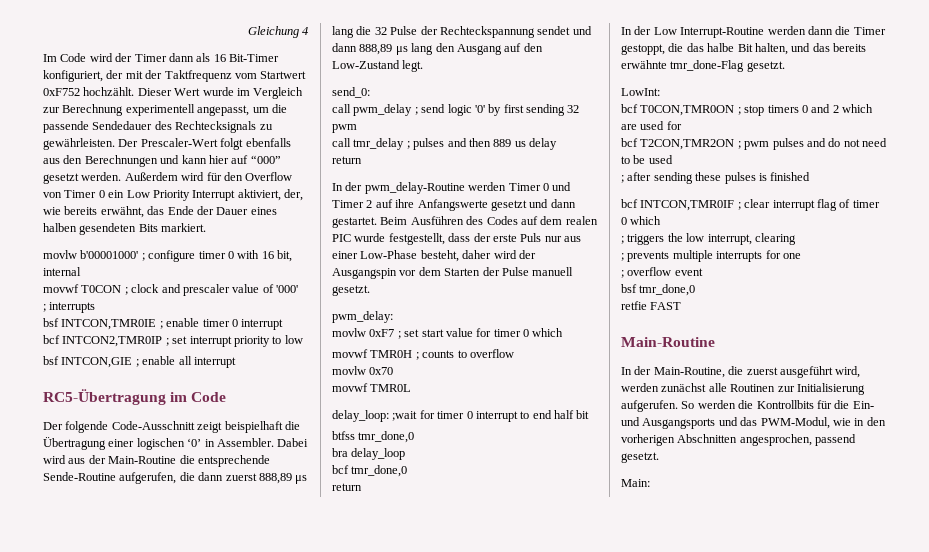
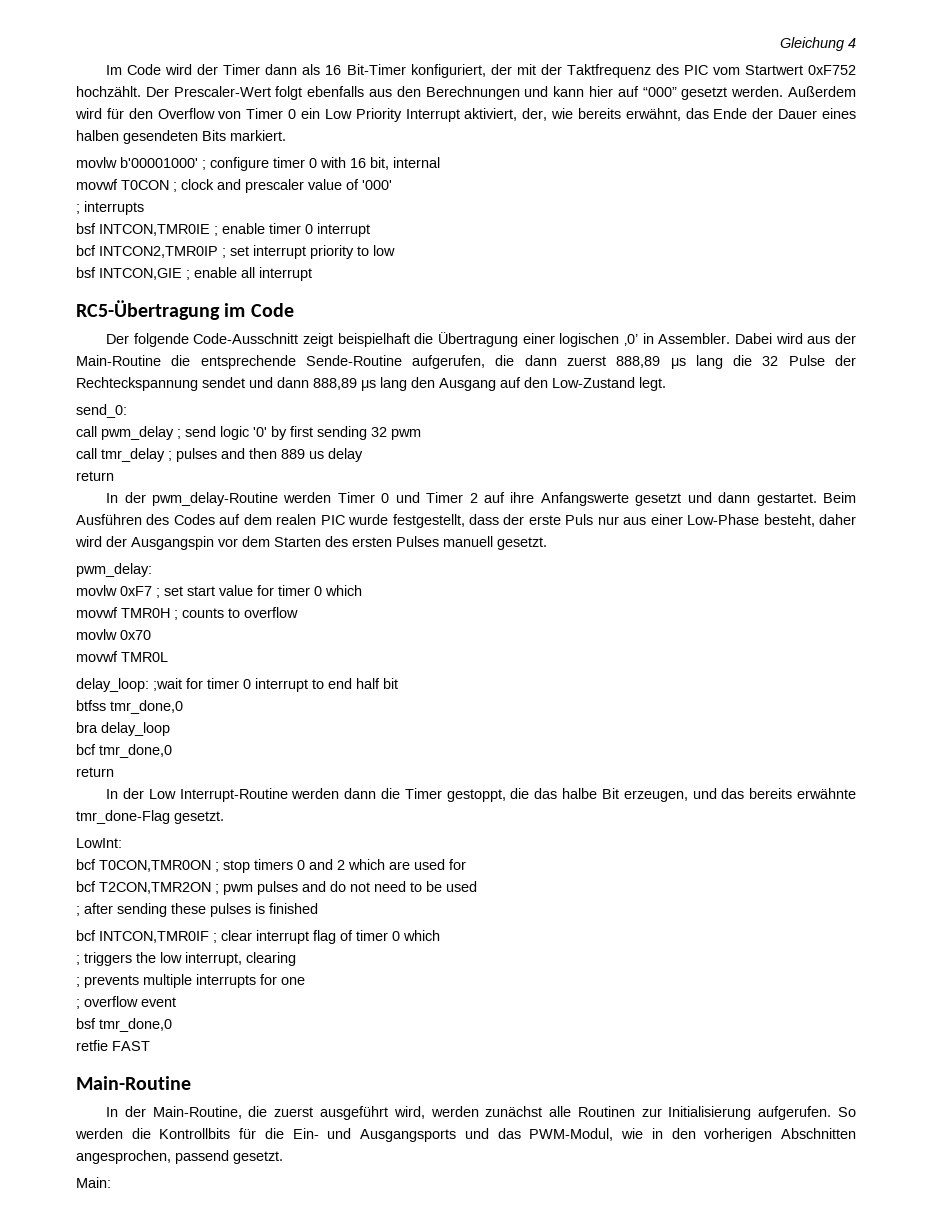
(232, 76) none -> [655,64,708,75] des PIC
[137,87,304,99] [43,104,287,116] [43,121,273,133] [43,138,115,150] Dieser Wert wurde im Vergleich zur Berechnung experimentell angepasst, um die passende Sendedauer des Rechtecksignals zu gewährleisten. -> (141, 91) none
[187,438,202,447] ‘0’ -> [624,334,639,346] ‚0’
[482,267,529,276] der Pulse -> [325,536,439,547] des ersten Pulses
[754,43,788,55] halten, -> [623,790,688,802] erzeugen,

